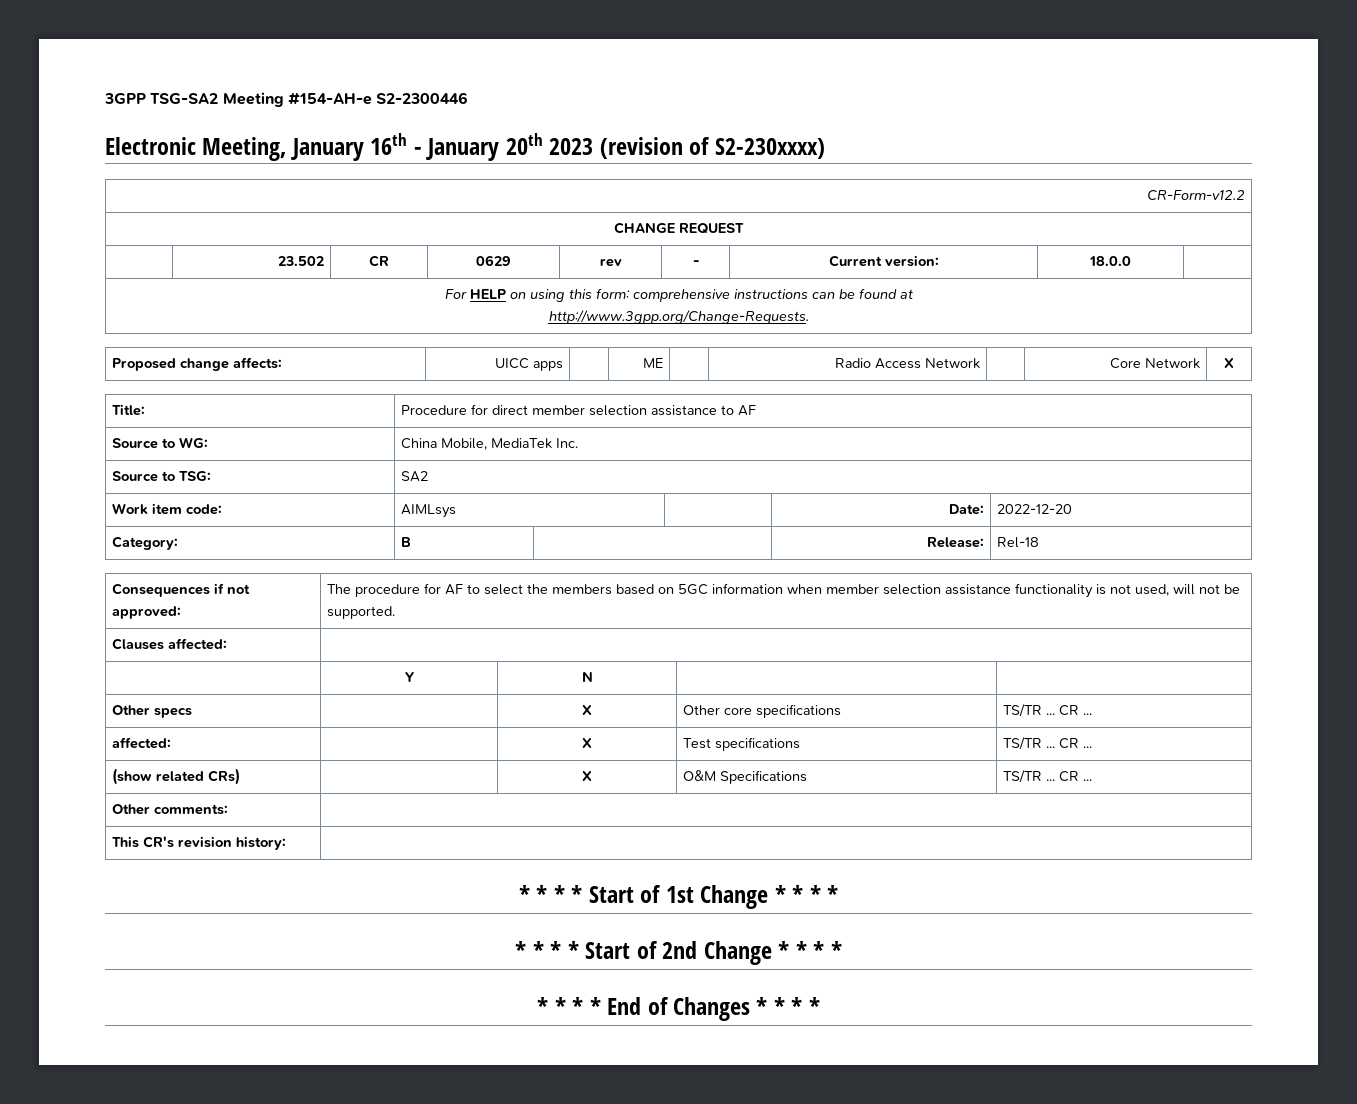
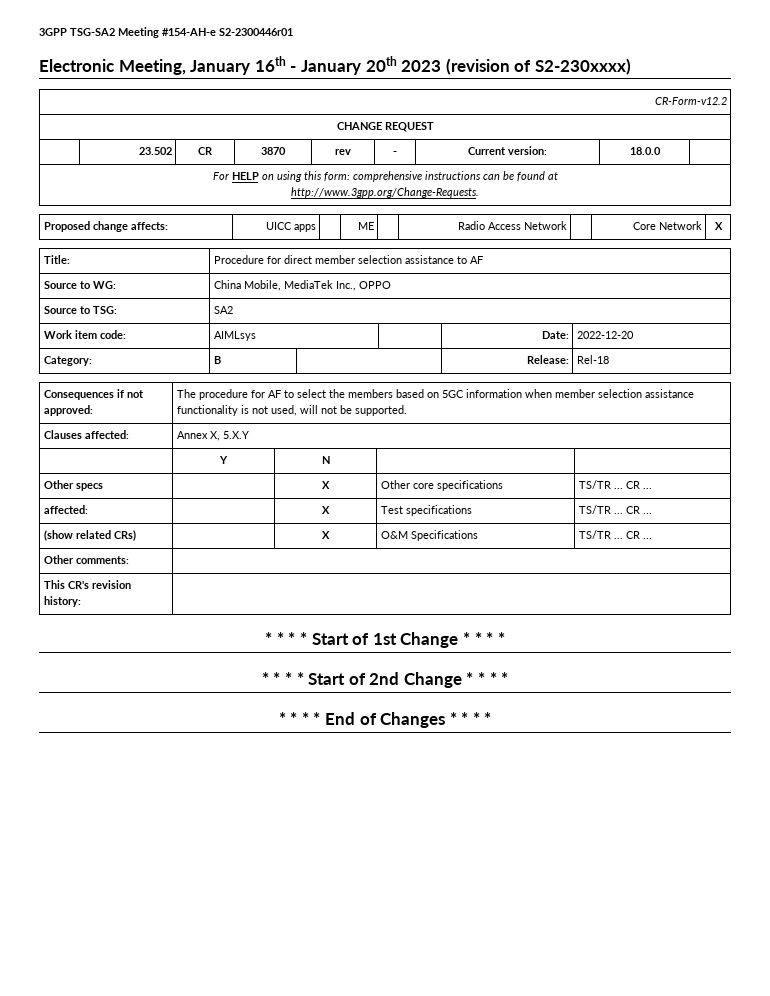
[376,92,469,104] S2-2300446 -> [219,28,293,36] S2-2300446r01
[476,255,511,266] 0629 -> [261,147,286,155] 3870
[556,438,579,448] Inc. -> [335,281,391,291] Inc., OPPO
(228, 644) none -> [176,431,249,441] Annex X, 5.X.Y

